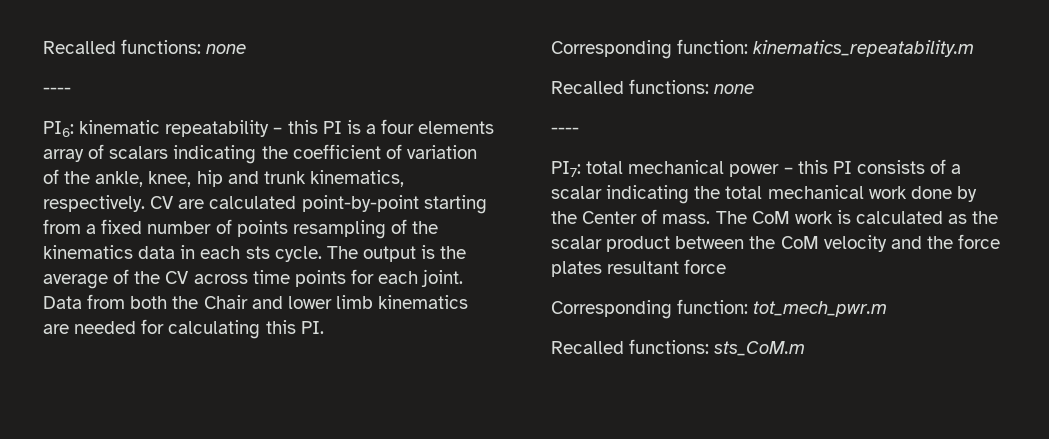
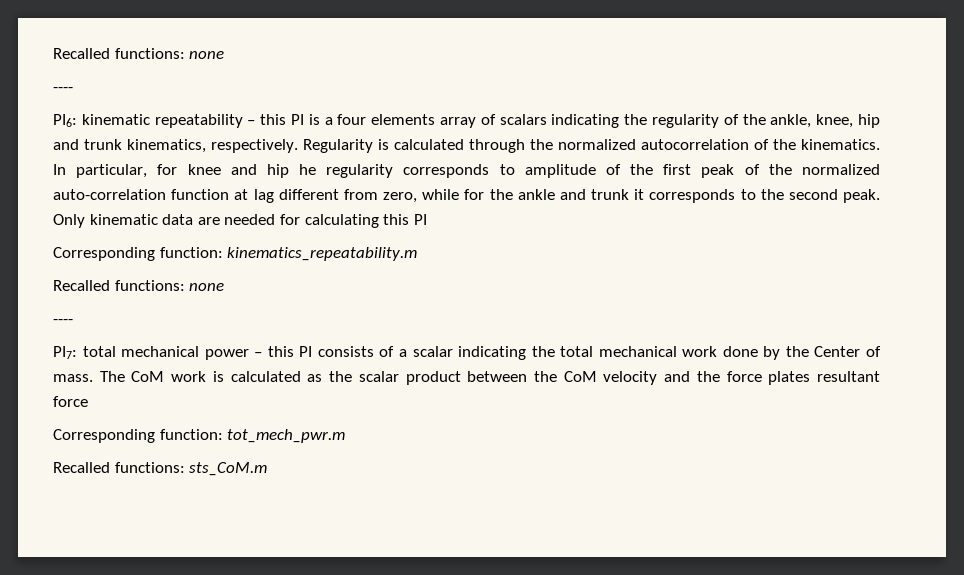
[292,144,477,159] coefficient of variation -> [652,114,719,128] regularity
[150,195,487,214] [43,219,439,239] [43,245,467,262] [43,269,464,289] [43,294,469,309] CV are calculated point-by-point starting from a fixed number of points resampling of the kinematics data in each sts cycle. The output is the average of the CV across time points for each joint. Data from both the Chair and lower limb kinematics -> [303,139,880,153] [53,164,880,178] [53,189,880,203] [53,214,194,228] Regularity is calculated through the normalized autocorrelation of the kinematics. In particular, for knee and hip he regularity corresponds to amplitude of the first peak of the normalized auto-correlation function at lag different from zero, while for the ankle and trunk it corresponds to the second peak. Only kinematic data
[300,321,324,334] PI. -> [413,214,427,225] PI

